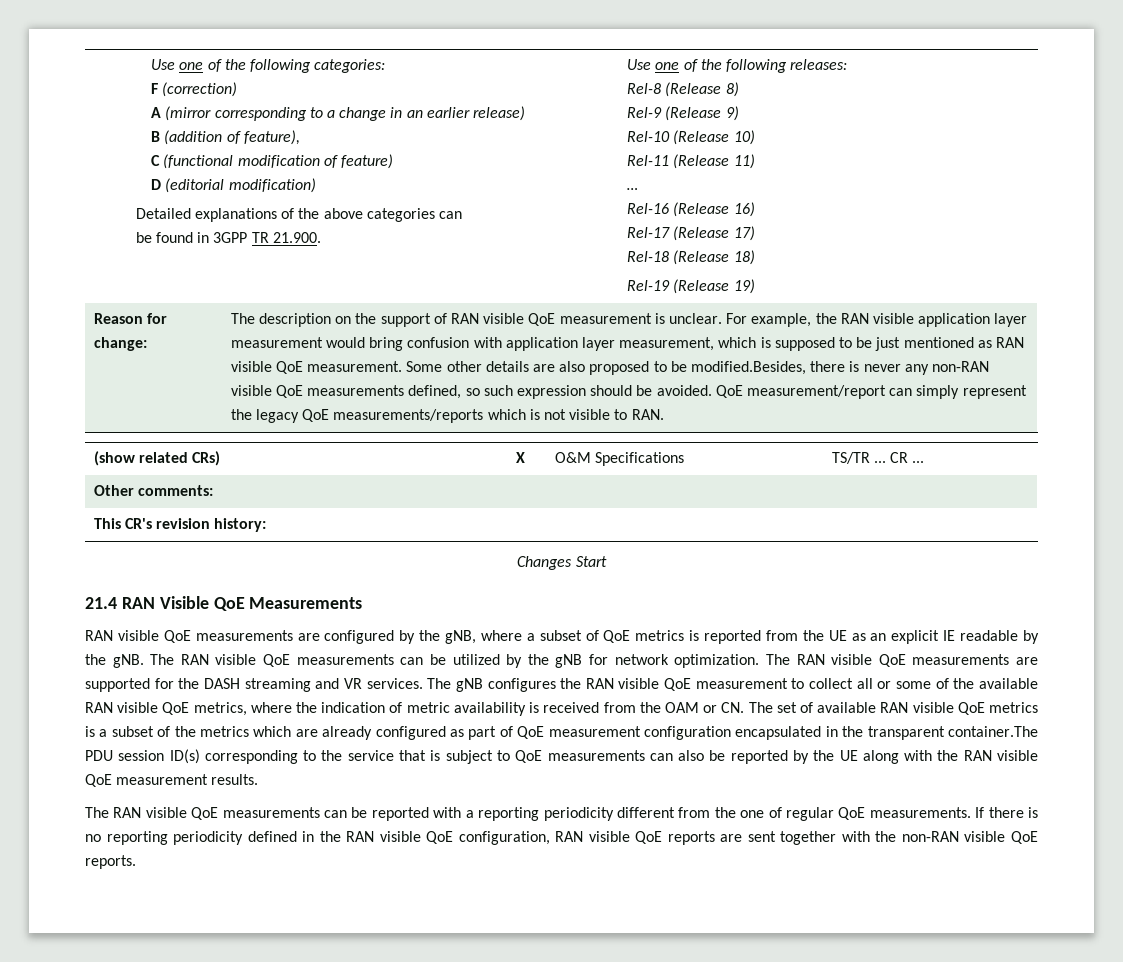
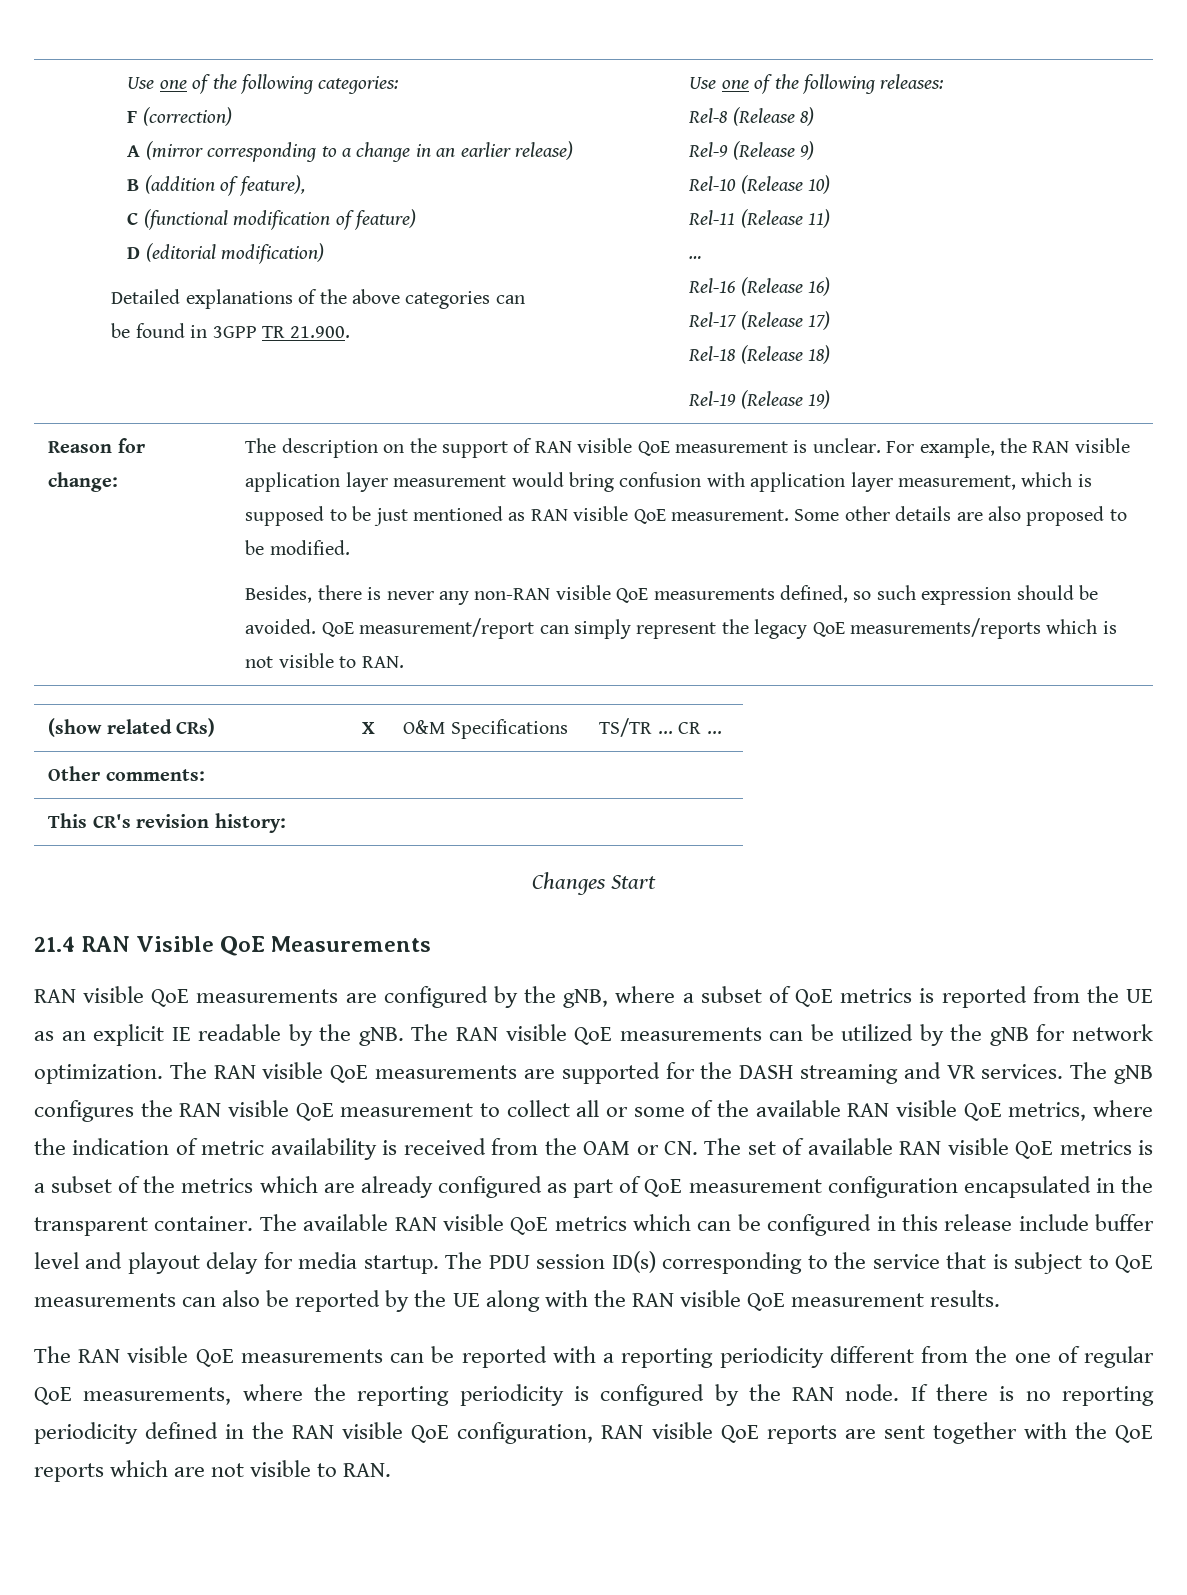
[690,361,806,375] modified.Besides, -> [269,540,350,555] [245,585,313,603] modified. // Besides,
[947,726,1038,737] container.The -> [154,1214,1154,1236] [34,1252,483,1274] container. The available RAN visible QoE metrics which can be configured in this release include buffer level and playout delay for media startup. The
[869,807,971,818] measurements. -> [83,1384,900,1406] measurements, where the reporting periodicity is configured by the RAN node.
[901,831,1038,844] [85,855,136,869] non-RAN visible QoE reports. -> [1114,1425,1153,1443] [34,1460,392,1482] QoE reports which are not visible to RAN.

